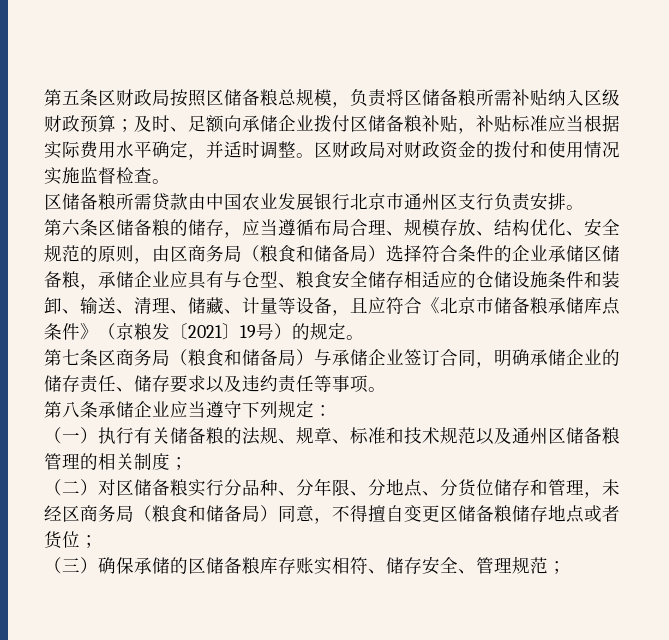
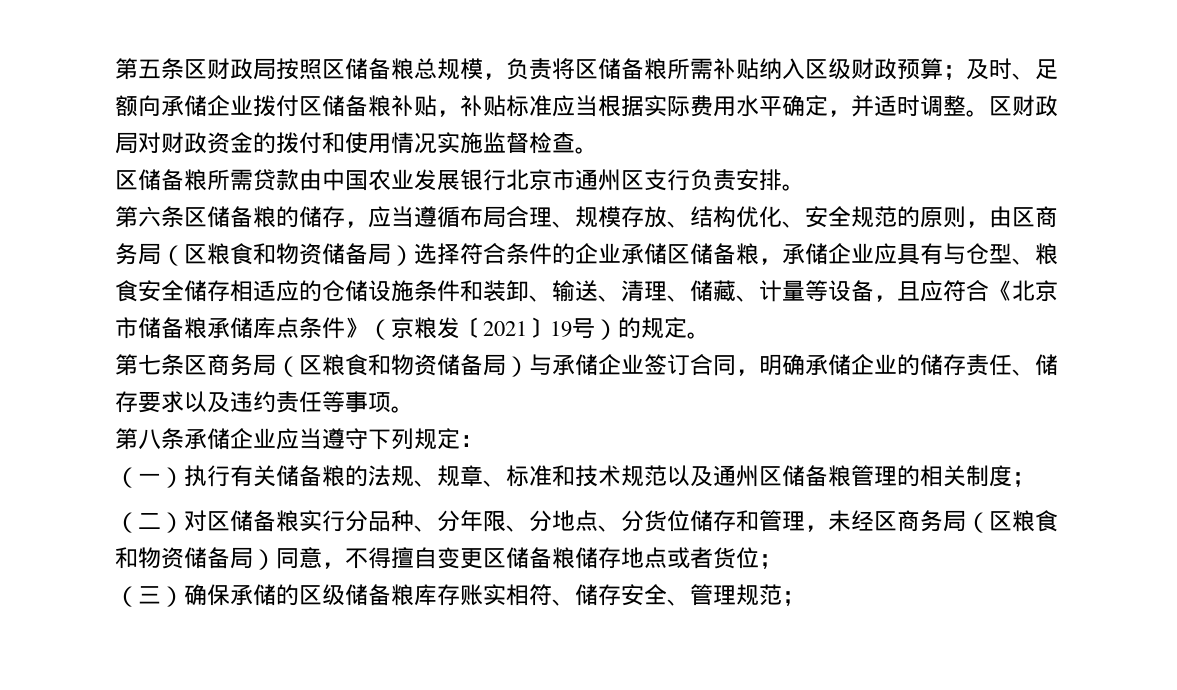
[260,245,314,262] 粮食和 -> [184,243,322,265] 区粮食和物资
[188,349,242,366] 粮食和 -> [299,354,437,376] 区粮食和物资
[152,505,206,522] 粮食和 -> [989,510,1058,532] [115,547,184,569] 区粮食和物资
(206, 565) none -> [322,584,345,606] 级

